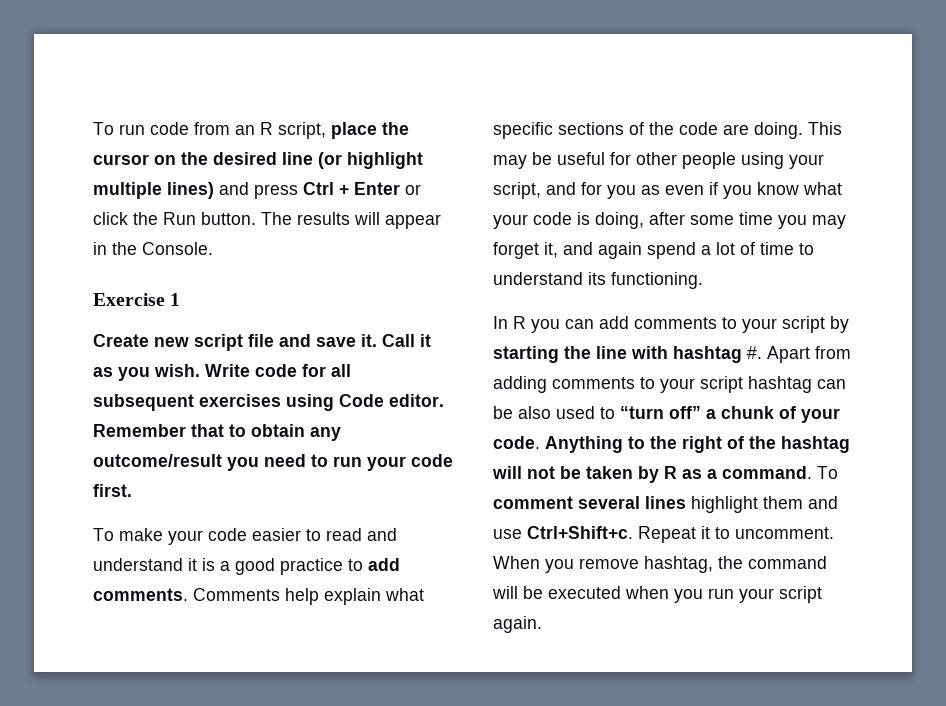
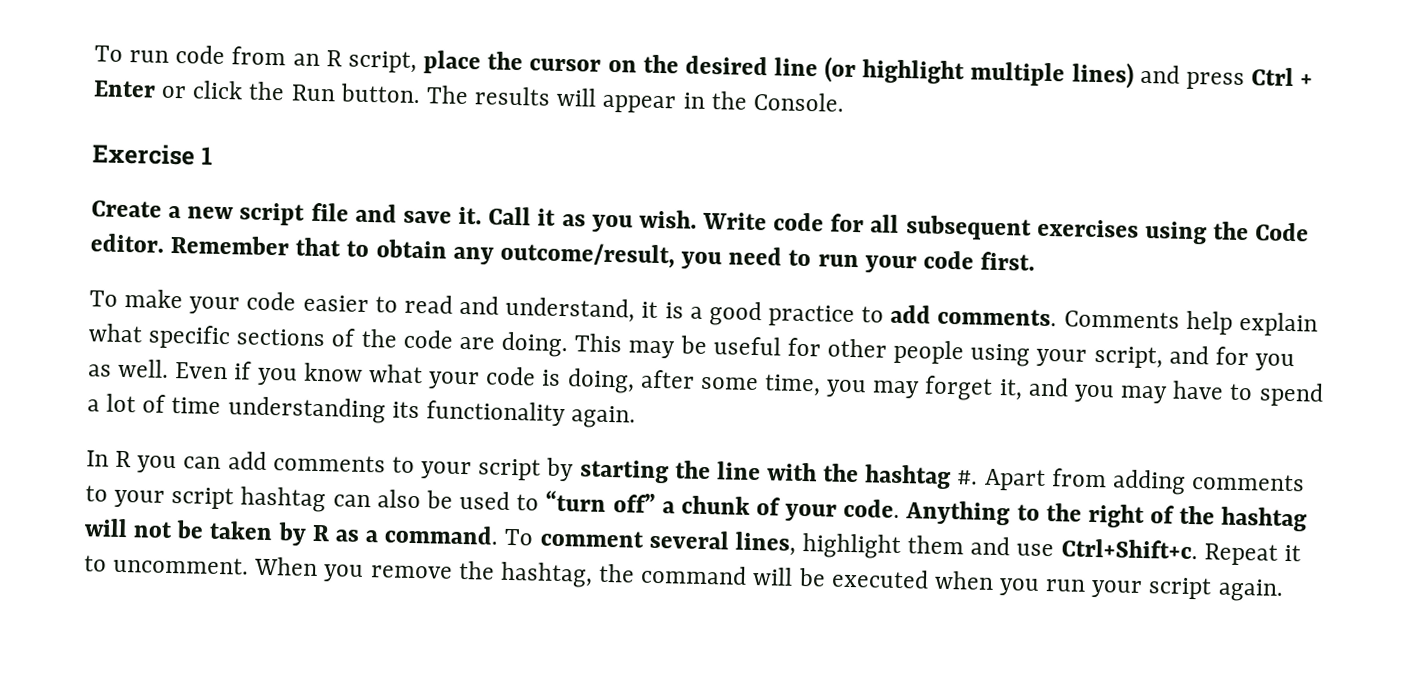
(149, 340) none -> [168,205,182,219] a
(334, 402) none -> [1213,221,1250,241] the
[93,454,222,467] outcome/result -> [499,241,675,269] outcome/result,
[93,558,183,571] understand -> [505,296,636,323] understand,
[665,185,704,195] even -> [118,358,229,380] well. Even
[739,212,773,225] time -> [764,374,822,397] time,
[598,242,642,259] again -> [1073,380,1254,404] you may have to
[799,243,814,255] [493,272,703,289] to understand its functioning. -> [227,396,637,429] understanding its functionality again.
(668, 352) none -> [823,463,860,483] the
[493,406,551,419] be also -> [376,489,453,509] also be
[645,496,686,509] lines -> [734,531,796,556] lines,
(639, 563) none -> [457,560,495,580] the

